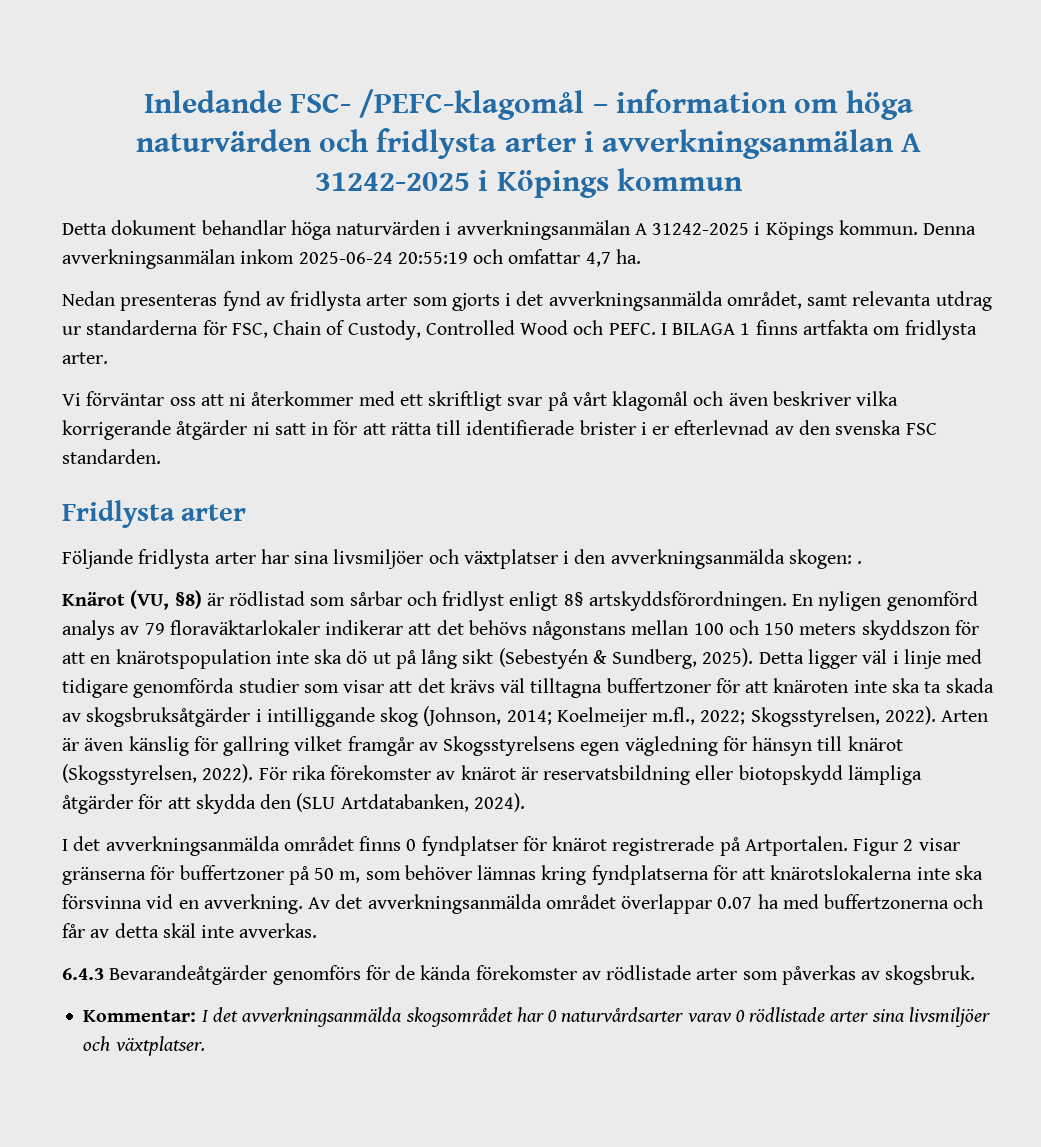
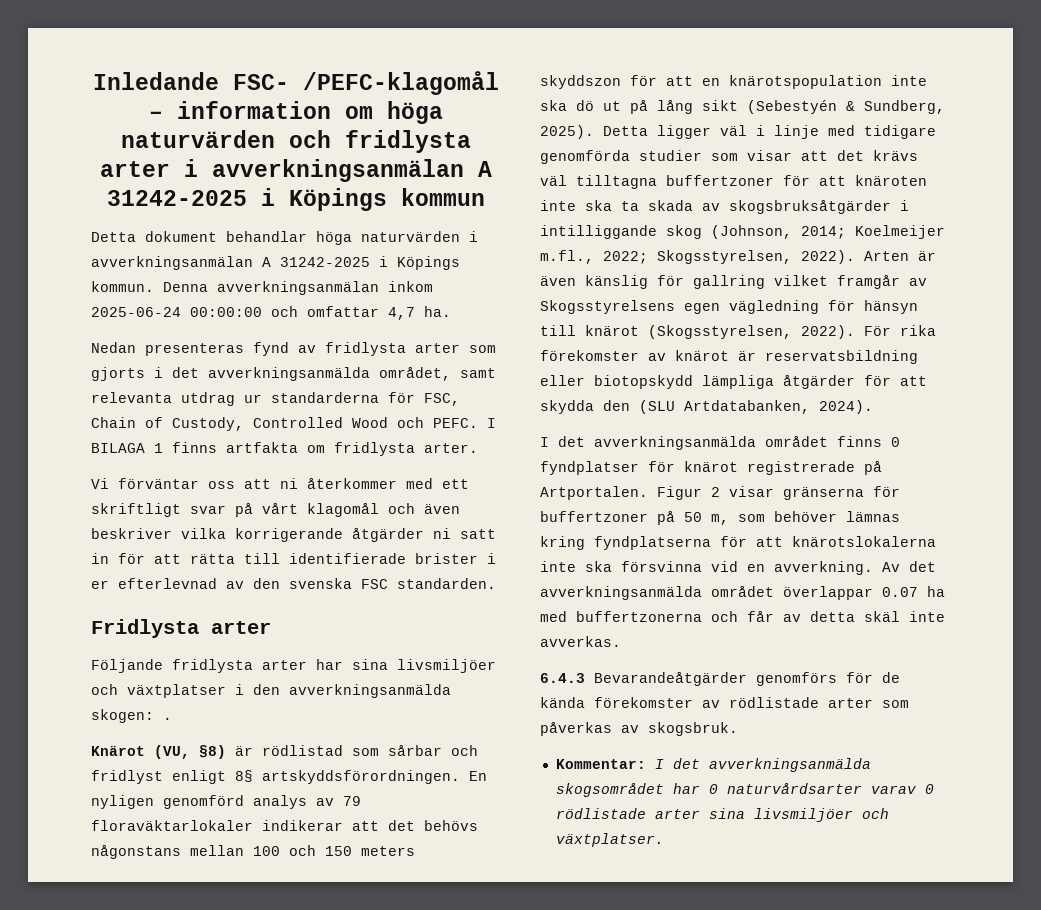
[397,252,468,264] 20:55:19 -> [190,307,262,317] 00:00:00

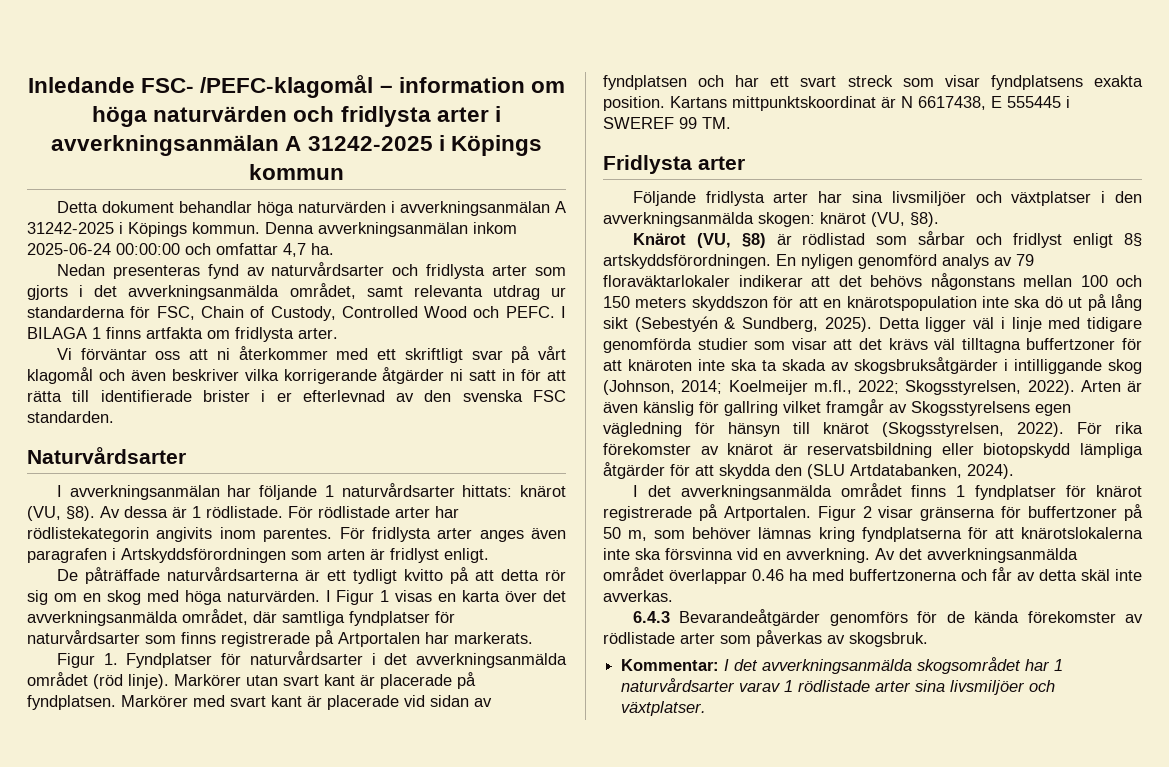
(316, 349) none -> [271,262,419,276] naturvårdsarter och
(496, 583) none -> [27,447,186,464] [56,483,566,500] [27,506,459,521] [27,527,566,542] [27,548,489,563] [56,567,566,584] [27,590,567,605] [27,609,455,626] [27,630,533,647] [56,651,567,668] [27,672,476,689] [27,695,492,710] [603,75,1143,90] [603,96,1070,111] [603,117,731,129] // Naturvårdsarter // I avverkningsanmälan har följande 1 naturvårdsarter hittats: knärot (VU, §8). Av dessa är 1 rödlistade. För rödlistade arter har rödlistekategorin angivits inom parentes. För fridlysta arter anges även paragrafen i Artskyddsförordningen som arten är fridlyst enligt. // De påträffade naturvårdsarterna är ett tydligt kvitto på att detta rör sig om en skog med höga naturvärden. I Figur 1 visas en karta över det avverkningsanmälda området, där samtliga fyndplatser för naturvårdsarter som finns registrerade på Artportalen har markerats. // Figur 1. Fyndplatser för naturvårdsarter i det avverkningsanmälda området (röd linje). Markörer utan svart kant är placerade på fyndplatsen. Markörer med svart kant är placerade vid sidan av fyndplatsen och har ett svart streck som visar fyndplatsens exakta position. Kartans mittpunktskoordinat är N 6617438, E 555445 i SWEREF 99 TM.
[163,717,172,720] . -> [820,212,939,227] knärot (VU, §8).
[891,437,900,447] 0 -> [956,485,966,497] 1
[882,587,918,597] 0.07 -> [752,569,784,581] 0.46
[708,784,718,794] 0 -> [1054,659,1064,671] 1
[924,784,934,794] 0 -> [784,680,794,692] 1

